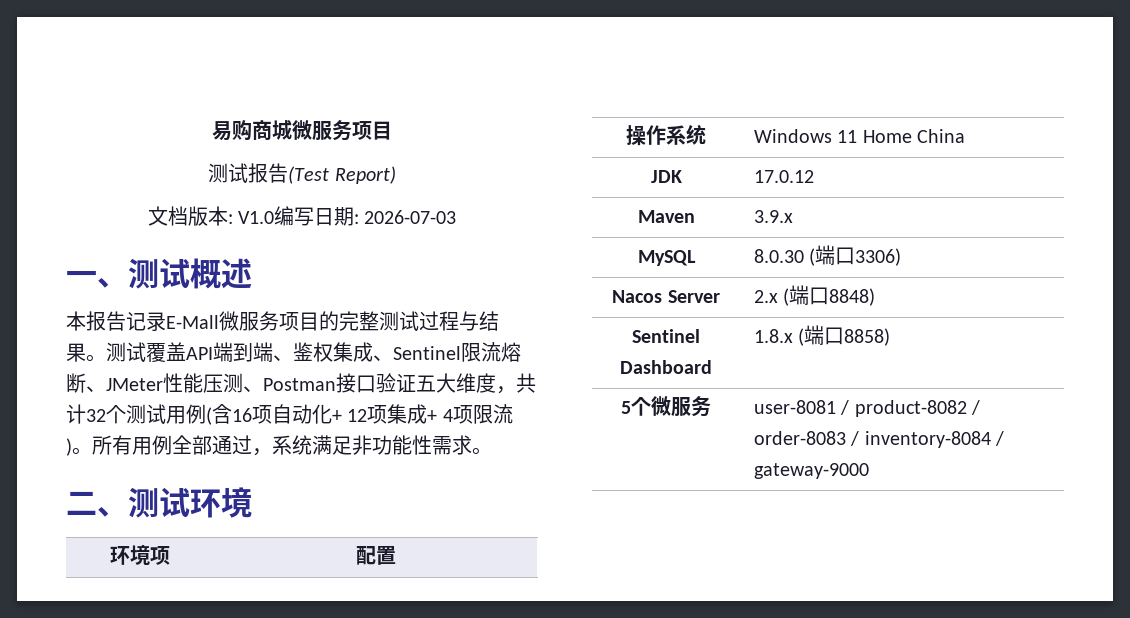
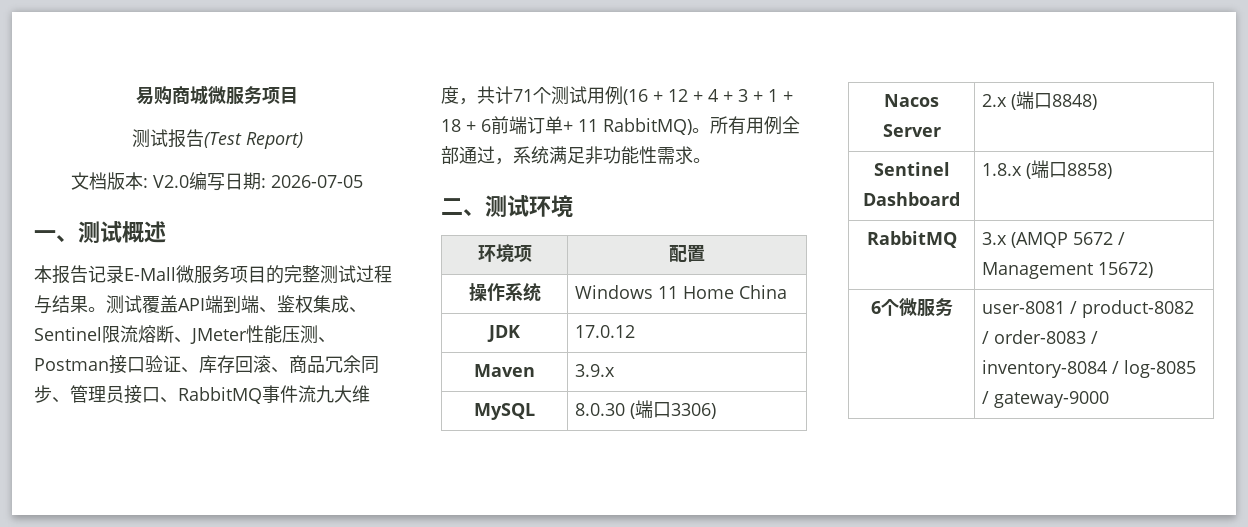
[238,211,274,224] V1.0 -> [153,175,189,188] V2.0
[364,210,457,224] 2026-07-03 -> [271,175,363,188] 2026-07-05
[416,375,436,392] 五 -> [181,355,379,374] [34,385,334,404] 、库存回滚、商品冗余同步、管理员接口、RabbitMQ事件流九
[86,409,106,422] 32 -> [513,89,533,102] 71
[206,404,332,425] (含16项自动化 -> [623,89,648,105] (16
[367,404,428,424] 项集成 -> (688, 95) none
[452,404,513,424] [66,438,72,456] 项限流) -> [723,89,793,102] [441,116,692,135] + 3 + 1 + 18 + 6前端订单+ 11 RabbitMQ)
[621,401,631,414] 5 -> [866,231,957,248] [982,232,1126,248] [982,262,1154,279] [870,301,881,314] RabbitMQ | 3.x (AMQP 5672 / Management 15672) // 6
(1005, 438) none -> [1124,360,1197,378] [982,391,990,404] log-8085 /

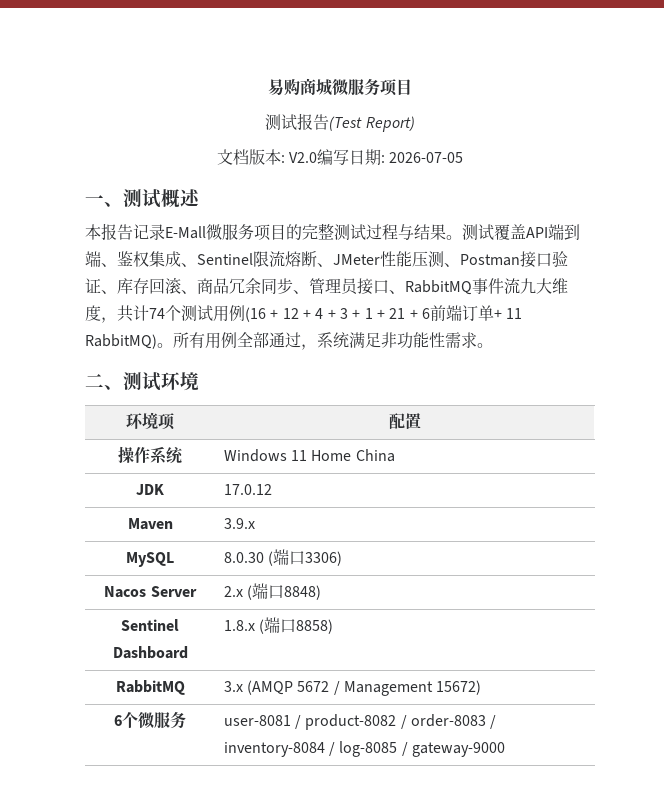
[513,89,533,102] 71 -> [149,308,165,319] 74
[441,119,461,132] 18 -> [389,308,406,319] 21

